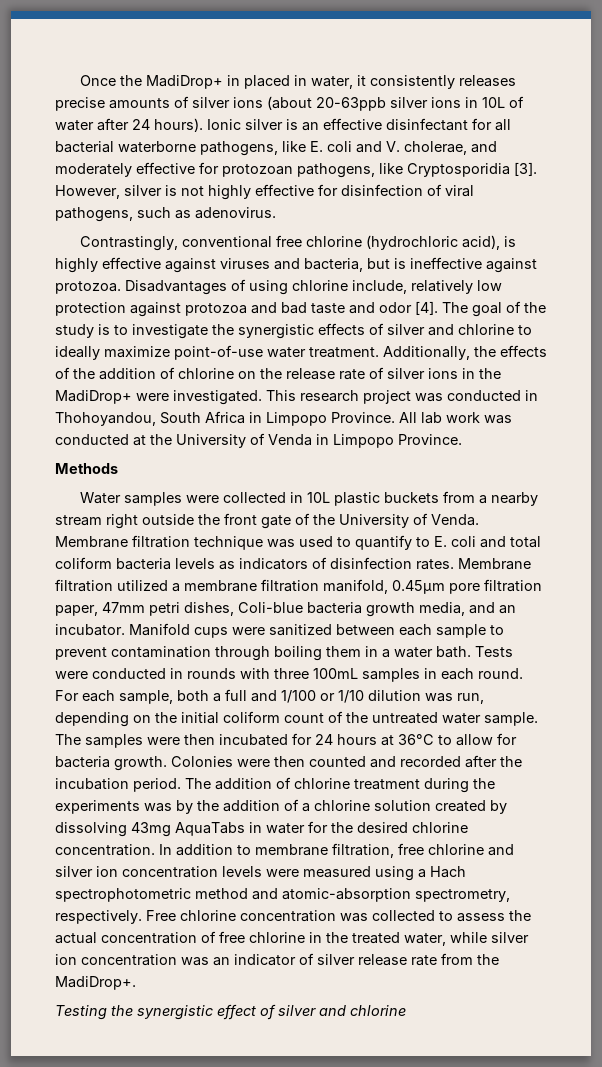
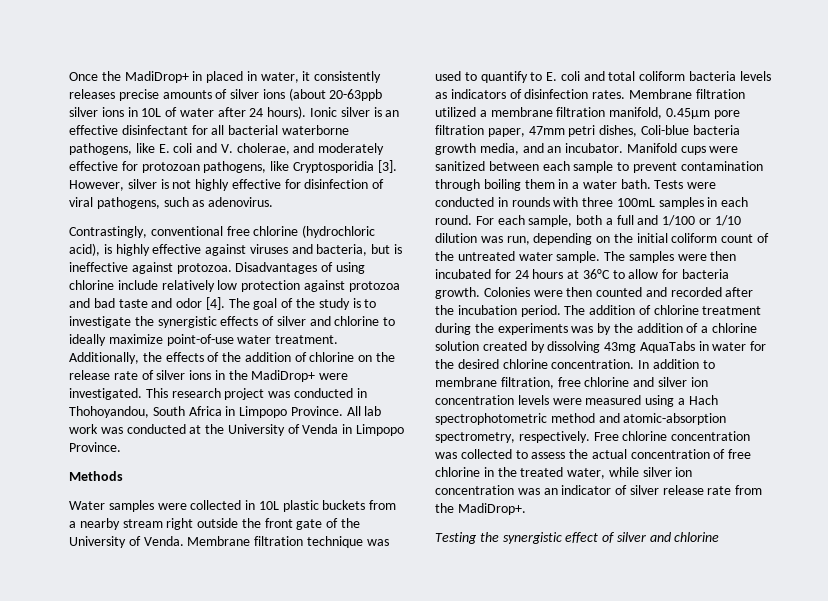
[352,280,407,294] include, -> [117,280,158,290] include

